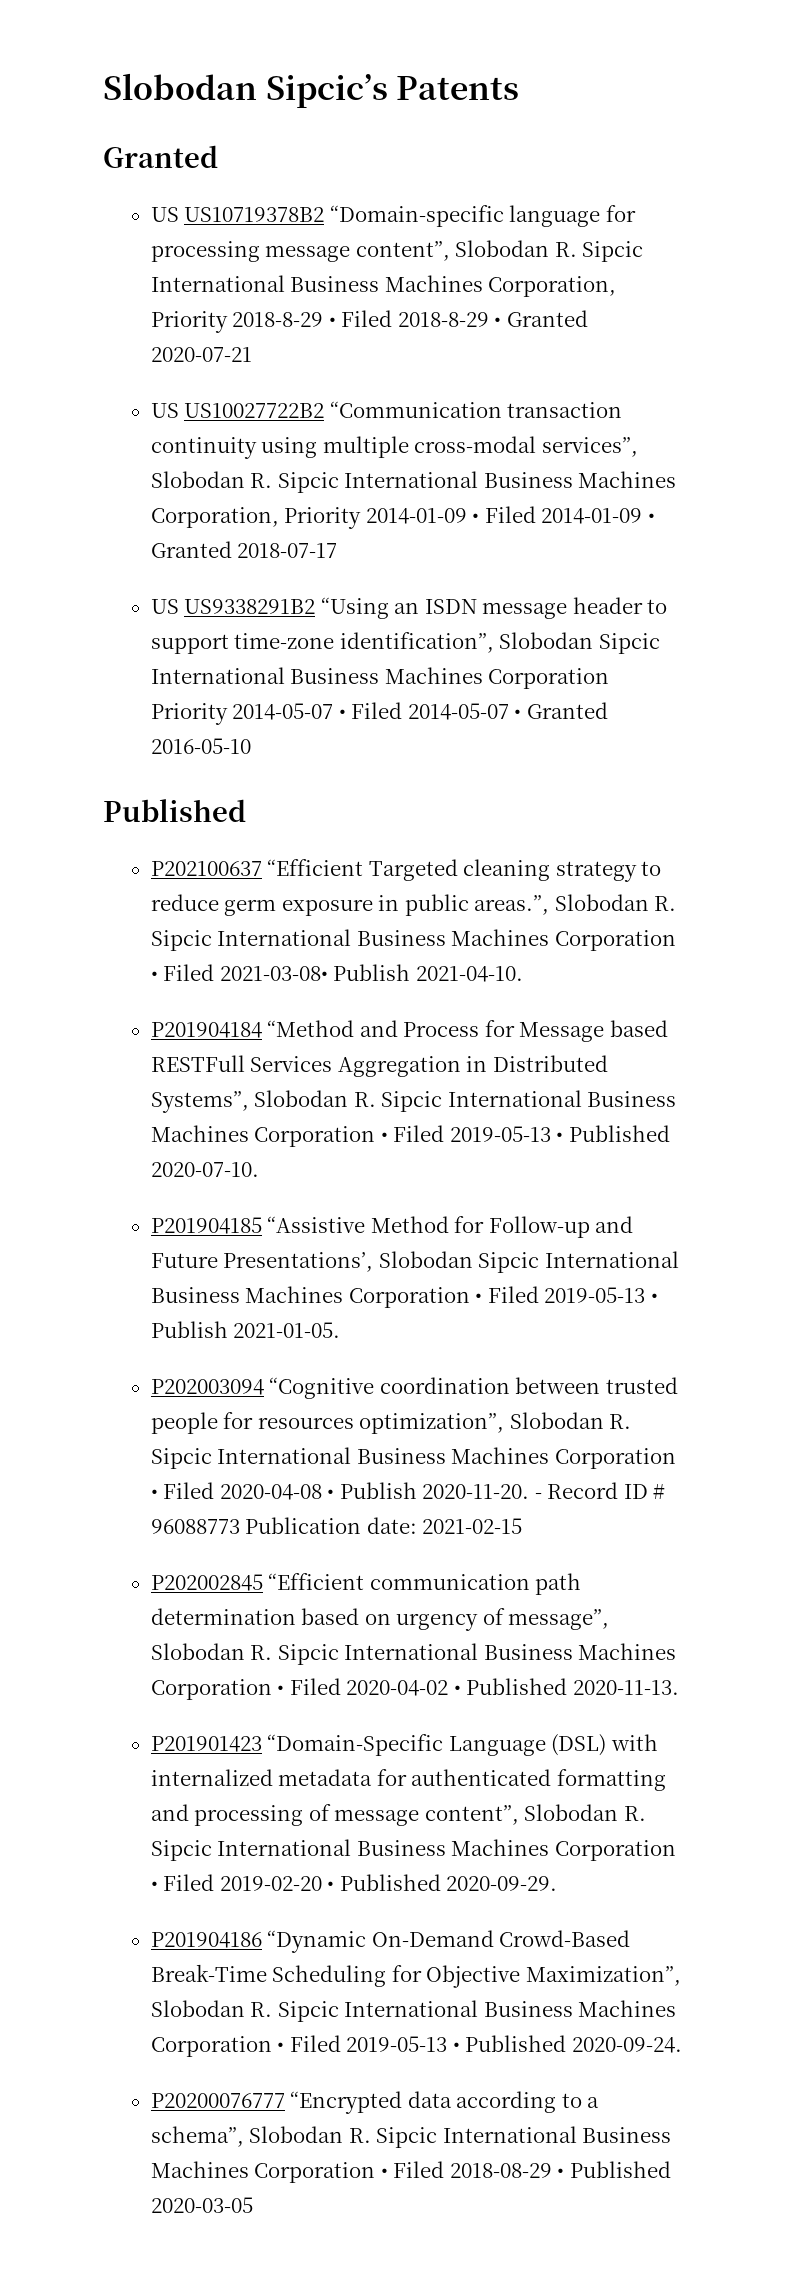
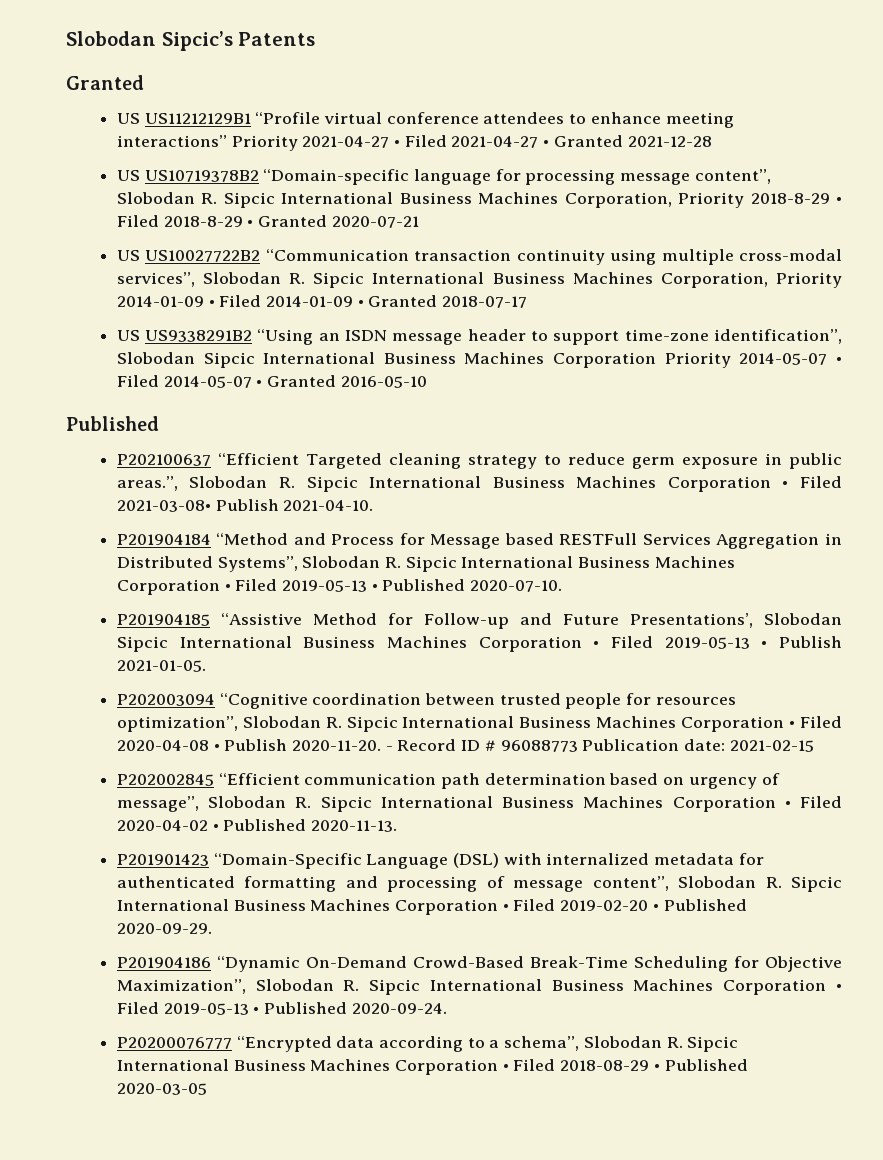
(218, 156) none -> [116,112,734,128] [116,135,712,151] // US US11212129B1 “Profile virtual conference attendees to enhance meeting interactions” Priority 2021-04-27 • Filed 2021-04-27 • Granted 2021-12-28

